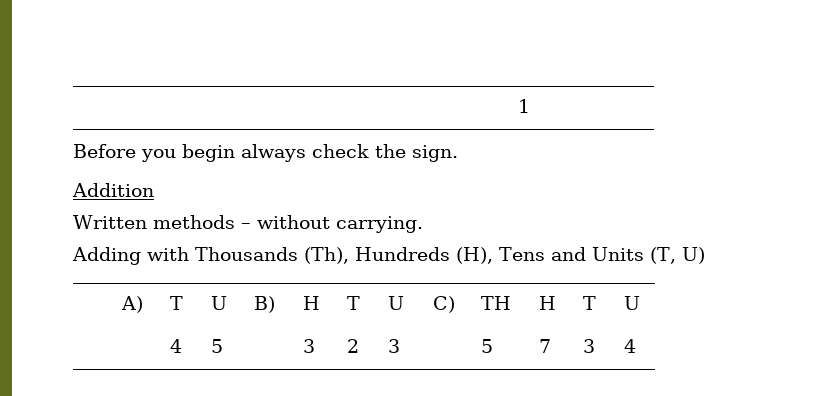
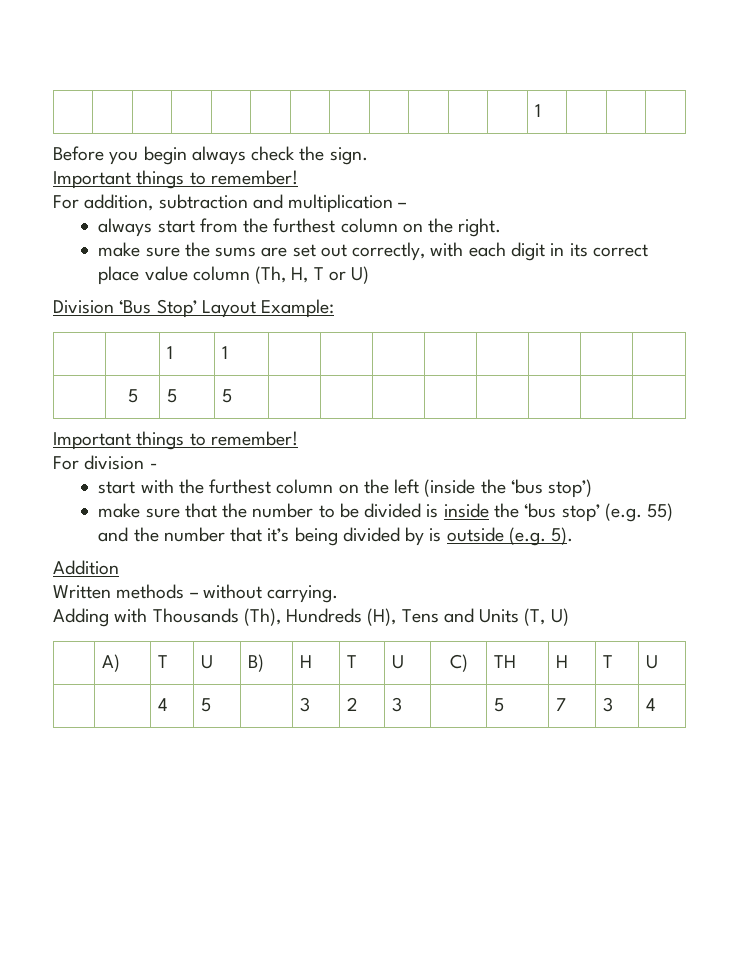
(458, 153) none -> [53,170,298,189] [53,194,407,213] [98,218,502,237] [98,242,648,261] [98,266,370,285] [53,299,335,318] [167,346,174,359] [222,346,229,359] [127,389,138,403] [167,389,178,403] [222,389,233,403] [53,431,298,450] [53,455,158,470] [98,479,593,498] [98,503,674,522] [98,527,574,546] // Important things to remember! // For addition, subtraction and multiplication – // always start from the furthest column on the right. // make sure the sums are set out correctly, with each digit in its correct place value column (Th, H, T or U) // Division ‘Bus Stop’ Layout Example: // | | 1 | 1 | | | | | | | | // | 5 | 5 | 5 | | | | | | | | // Important things to remember! // For division - // start with the furthest column on the left (inside the ‘bus stop’) // make sure that the number to be divided is inside the ‘bus stop’ (e.g. 55) and the number that it’s being divided by is outside (e.g. 5).

